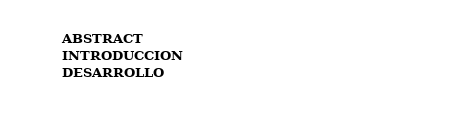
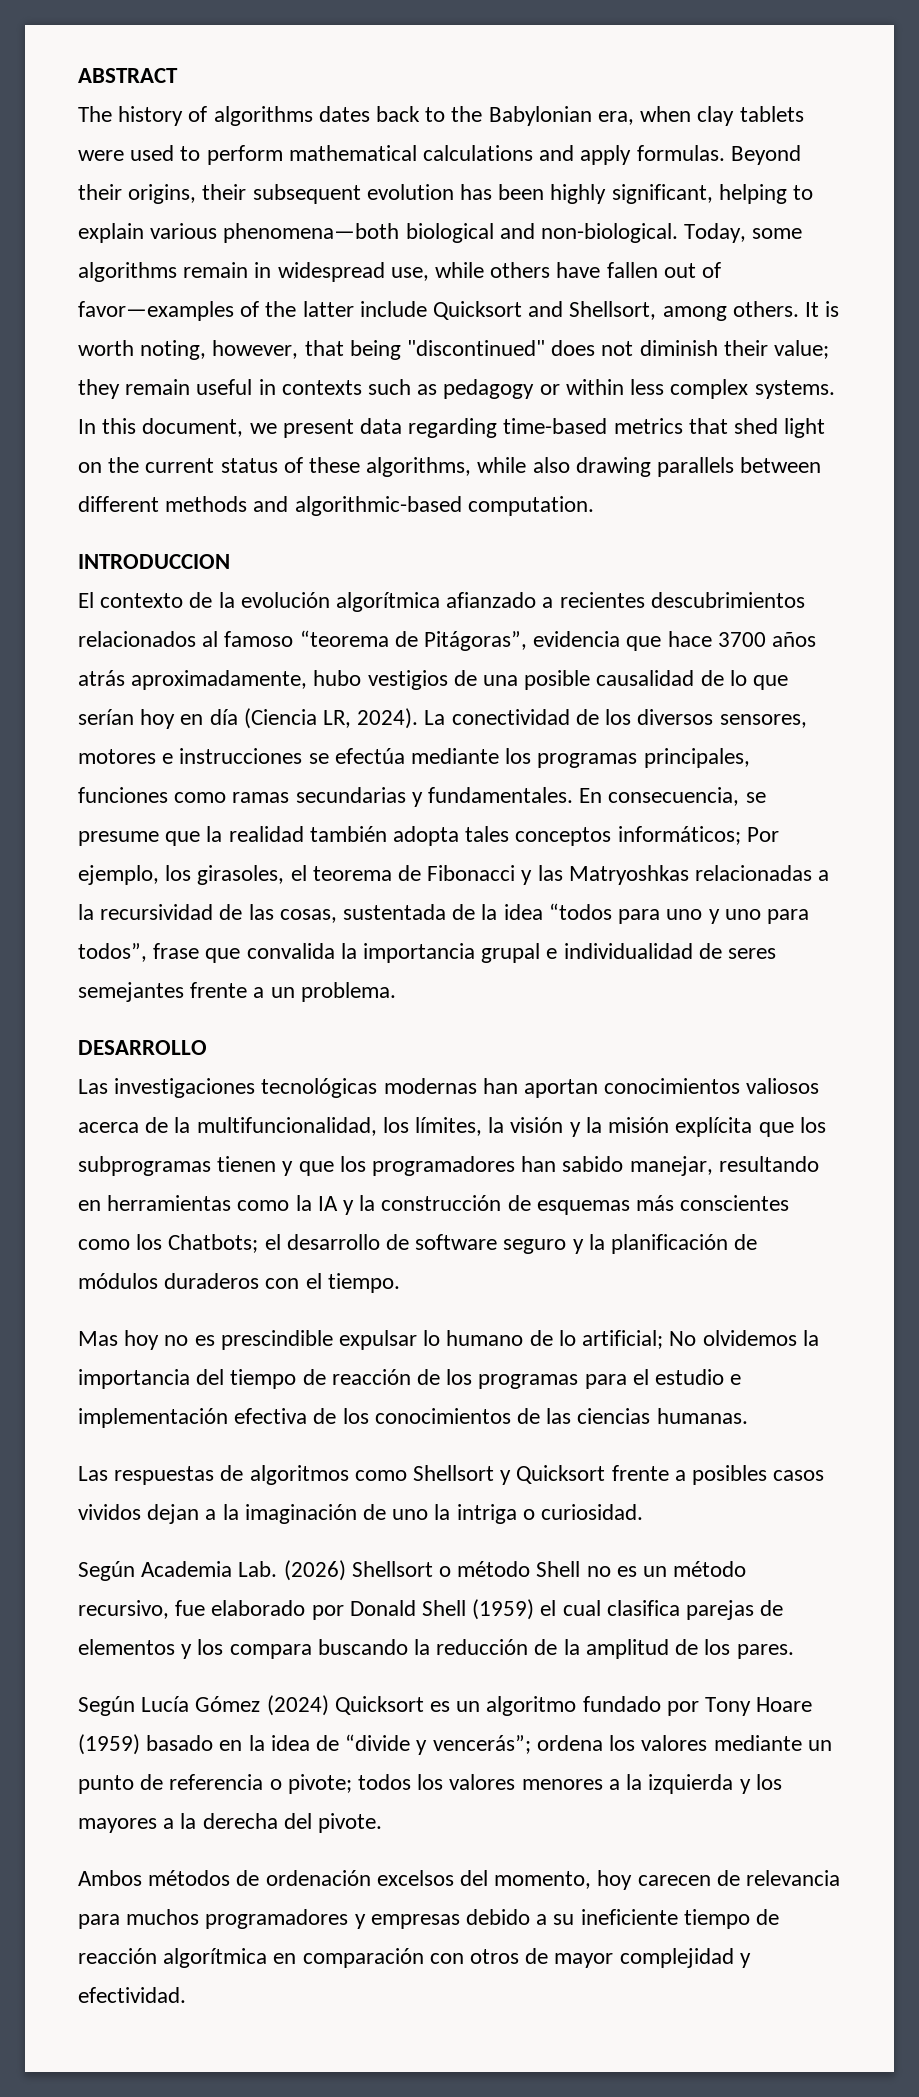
[62,51,183,60] [62,68,164,77] INTRODUCCION // DESARROLLO -> [78,106,804,126] [78,145,801,165] [78,184,814,204] [78,223,803,243] [78,262,722,282] [78,301,840,321] [78,340,830,360] [78,379,835,399] [78,418,826,438] [78,457,822,477] [78,496,594,516] [78,554,230,569] [78,592,805,612] [78,630,817,651] [78,670,789,690] [78,708,807,729] [78,748,750,768] [78,787,766,807] [78,826,779,846] [78,865,830,885] [78,903,809,924] [78,943,777,963] [78,982,396,1002] [78,1040,207,1055] [78,1078,820,1098] [78,1117,826,1137] [78,1156,819,1176] [78,1195,790,1215] [78,1234,758,1254] [78,1273,400,1293] [78,1330,819,1350] [78,1369,742,1389] [78,1408,748,1428] [78,1465,825,1485] [78,1504,644,1524] [78,1560,747,1581] [78,1599,784,1620] [78,1639,794,1659] [78,1695,813,1716] [78,1734,832,1755] [78,1774,782,1794] [78,1813,383,1833] [78,1870,841,1890] [78,1909,780,1929] [78,1948,751,1968] [78,1987,186,2003] The history of algorithms dates back to the Babylonian era, when clay tablets were used to perform mathematical calculations and apply formulas. Beyond their origins, their subsequent evolution has been highly significant, helping to explain various phenomena—both biological and non-biological. Today, some algorithms remain in widespread use, while others have fallen out of favor—examples of the latter include Quicksort and Shellsort, among others. It is worth noting, however, that being "discontinued" does not diminish their value; they remain useful in contexts such as pedagogy or within less complex systems. In this document, we present data regarding time-based metrics that shed light on the current status of these algorithms, while also drawing parallels between different methods and algorithmic-based computation. // INTRODUCCION // El contexto de la evolución algorítmica afianzado a recientes descubrimientos relacionados al famoso “teorema de Pitágoras”, evidencia que hace 3700 años atrás aproximadamente, hubo vestigios de una posible causalidad de lo que serían hoy en día (Ciencia LR, 2024). La conectividad de los diversos sensores, motores e instrucciones se efectúa mediante los programas principales, funciones como ramas secundarias y fundamentales. En consecuencia, se presume que la realidad también adopta tales conceptos informáticos; Por ejemplo, los girasoles, el teorema de Fibonacci y las Matryoshkas relacionadas a la recursividad de las cosas, sustentada de la idea “todos para uno y uno para todos”, frase que convalida la importancia grupal e individualidad de seres semejantes frente a un problema. // DESARROLLO // Las investigaciones tecnológicas modernas han aportan conocimientos valiosos acerca de la multifuncionalidad, los límites, la visión y la misión explícita que los subprogramas tienen y que los programadores han sabido manejar, resultando en herramientas como la IA y la construcción de esquemas más conscientes como los Chatbots; el desarrollo de software seguro y la planificación de módulos duraderos con el tiempo. // Mas hoy no es prescindible expulsar lo humano de lo artificial; No olvidemos la importancia del tiempo de reacción de los programas para el estudio e implementación efectiva de los conocimientos de las ciencias humanas. // Las respuestas de algoritmos como Shellsort y Quicksort frente a posibles casos vividos dejan a la imaginación de uno la intriga o curiosidad. // Según Academia Lab. (2026) Shellsort o método Shell no es un método recursivo, fue elaborado por Donald Shell (1959) el cual clasifica parejas de elementos y los compara buscando la reducción de la amplitud de los pares. // Según Lucía Gómez (2024) Quicksort es un algoritmo fundado por Tony Hoare (1959) basado en la idea de “divide y vencerás”; ordena los valores mediante un punto de referencia o pivote; todos los valores menores a la izquierda y los mayores a la derecha del pivote. // Ambos métodos de ordenación excelsos del momento, hoy carecen de relevancia para muchos programadores y empresas debido a su ineficiente tiempo de reacción algorítmica en comparación con otros de mayor complejidad y efectividad.

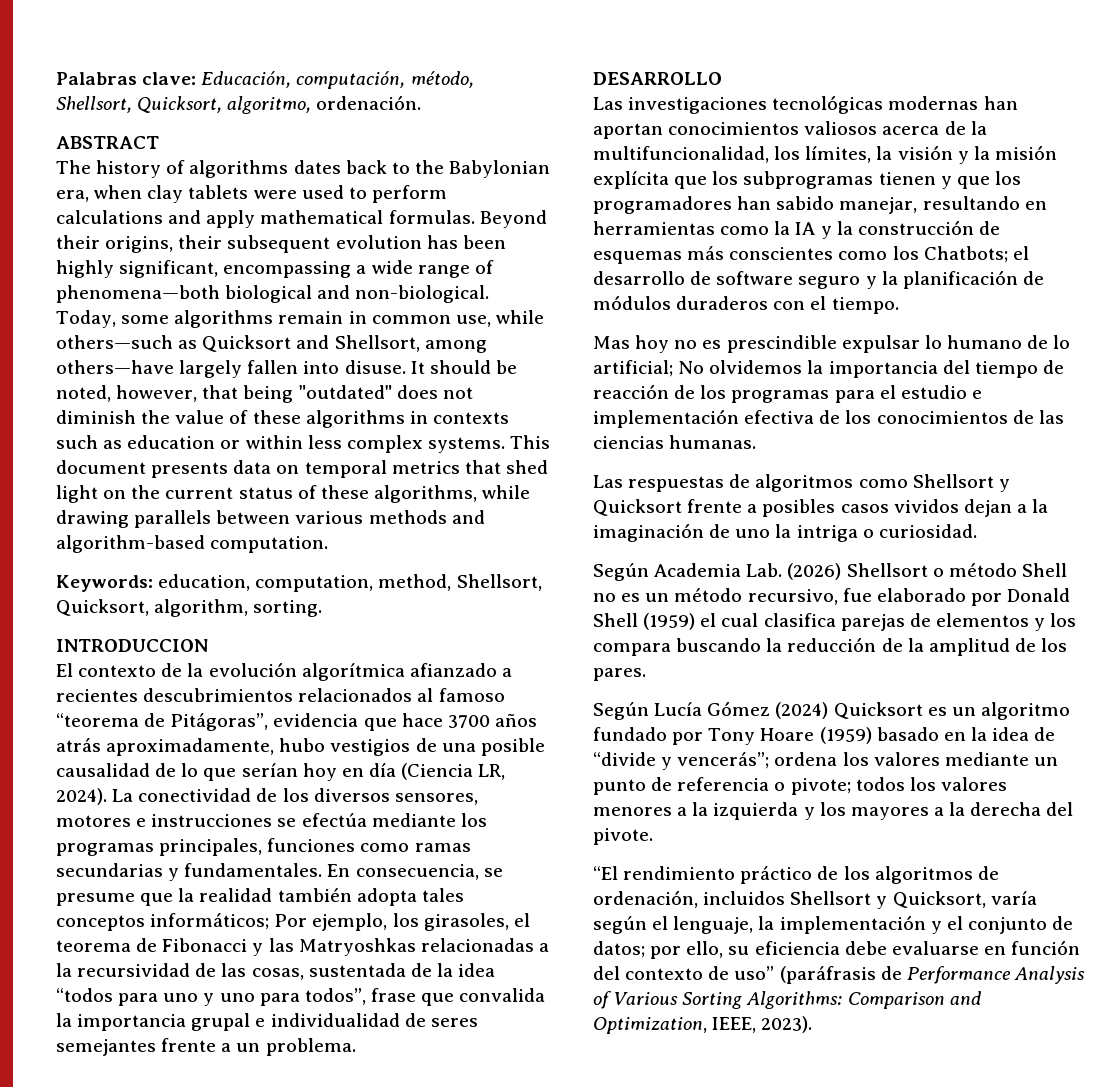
(78, 75) none -> [56,71,474,89] [56,95,422,114] Palabras clave: Educación, computación, método, Shellsort, Quicksort, algoritmo, ordenación. //
[288,145,417,161] mathematical -> (447, 194) none
(632, 155) none -> [260,210,384,224] mathematical
[718,184,814,204] [78,223,218,243] helping to explain various -> [223,260,494,278] encompassing a wide range of
[277,262,385,282] widespread -> [371,315,451,324] common
[490,262,722,278] [78,301,840,321] [78,340,207,360] others have fallen out of favor—examples of the latter include Quicksort and Shellsort, among others. It is worth noting, -> [56,335,487,353] [56,360,517,378] [56,385,111,402] others—such as Quicksort and Shellsort, among others—have largely fallen into disuse. It should be noted,
[407,340,546,356] "discontinued" -> [298,385,392,399] "outdated"
[723,340,830,359] [78,379,253,399] their value; they remain useful -> [141,410,405,428] the value of these algorithms
[443,379,535,399] pedagogy -> [127,435,216,449] education
[78,418,608,438] In this document, we present data regarding time-based -> [510,435,551,449] [56,460,387,478] This document presents data on temporal
[532,457,570,473] also -> (531, 492) none
[78,496,159,512] different -> [295,511,364,524] various
[294,496,462,516] algorithmic-based -> [56,535,205,553] algorithm-based
(594, 506) none -> [56,574,542,592] [56,599,323,617] // Keywords: education, computation, method, Shellsort, Quicksort, algorithm, sorting.
[78,1870,841,1890] [78,1909,780,1929] [78,1948,751,1968] [78,1987,186,2003] Ambos métodos de ordenación excelsos del momento, hoy carecen de relevancia para muchos programadores y empresas debido a su ineficiente tiempo de reacción algorítmica en comparación con otros de mayor complejidad y efectividad. -> [593,866,999,884] [593,890,1037,909] [593,915,1074,934] [593,940,1081,959] [593,966,1085,984] [593,991,981,1009] [593,1016,813,1034] “El rendimiento práctico de los algoritmos de ordenación, incluidos Shellsort y Quicksort, varía según el lenguaje, la implementación y el conjunto de datos; por ello, su eficiencia debe evaluarse en función del contexto de uso” (paráfrasis de Performance Analysis of Various Sorting Algorithms: Comparison and Optimization, IEEE, 2023).

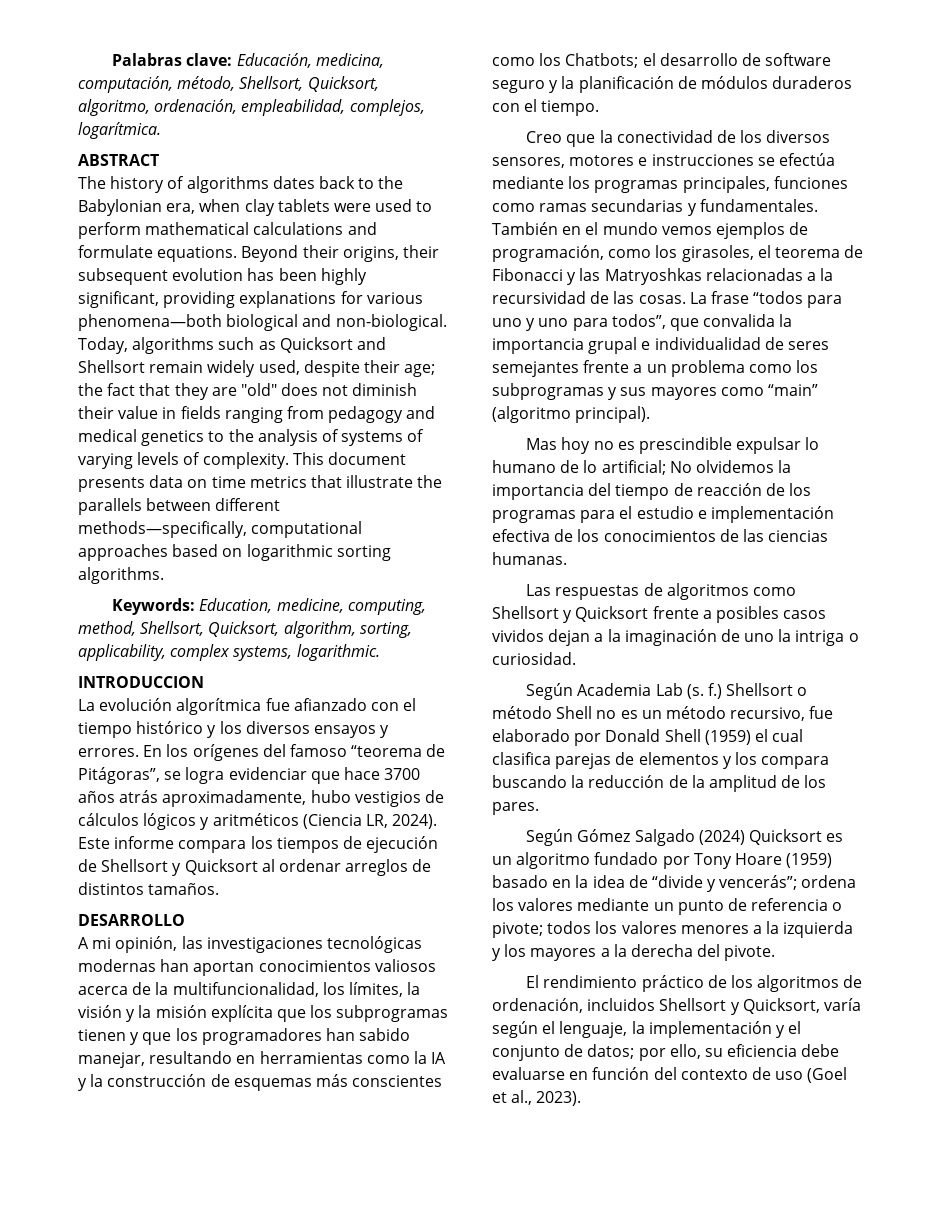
(292, 79) none -> [315,53,384,68] medicina,
[316,95,422,110] ordenación. -> [154,99,425,116] [78,122,161,139] ordenación, empleabilidad, complejos, logarítmica.
(447, 194) none -> [145,222,250,235] mathematical
[206,210,475,228] apply mathematical formulas. -> [78,245,238,262] formulate equations.
[223,260,494,278] encompassing a wide range of -> [163,291,423,308] providing explanations for various
[121,310,544,328] [56,335,487,353] [56,360,517,378] [56,385,473,403] [56,410,509,428] [56,435,505,453] some algorithms remain in common use, while others—such as Quicksort and Shellsort, among others—have largely fallen into disuse. It should be noted, however, that being "outdated" does not diminish the value of these algorithms in contexts such as education or within less complex systems. -> [132,337,386,354] [78,360,436,377] [78,383,418,400] [78,406,436,423] [78,429,425,446] [78,452,289,469] algorithms such as Quicksort and Shellsort remain widely used, despite their age; the fact that they are "old" does not diminish their value in fields ranging from pedagogy and medical genetics to the analysis of systems of varying levels of complexity.
[304,460,387,478] temporal -> [211,476,246,488] time
[505,460,548,474] [56,485,531,503] [56,510,485,528] [56,535,329,553] [56,574,542,592] [56,599,323,617] [56,639,208,652] [56,662,512,681] [56,688,434,702] shed light on the current status of these algorithms, while drawing parallels between various methods and algorithm-based computation. // Keywords: education, computation, method, Shellsort, Quicksort, algorithm, sorting. // INTRODUCCION // El contexto de la evolución algorítmica afianzado a recientes descubrimientos relacionados al -> [346,475,443,488] [78,498,281,515] [78,521,363,538] [78,544,391,561] [78,567,164,584] [112,598,426,615] [78,621,412,638] [78,644,380,661] [78,676,204,688] [78,698,417,715] [78,721,390,738] [78,744,286,761] illustrate the parallels between different methods—specifically, computational approaches based on logarithmic sorting algorithms. // Keywords: Education, medicine, computing, method, Shellsort, Quicksort, algorithm, sorting, applicability, complex systems, logarithmic. // INTRODUCCION // La evolución algorítmica fue afianzado con el tiempo histórico y los diversos ensayos y errores. En los orígenes del
[273,713,359,727] evidencia -> [164,767,307,784] se logra evidenciar
[441,738,545,756] [56,763,506,781] [56,788,478,805] [56,813,487,827] [56,838,471,856] [56,863,503,881] [56,888,464,906] [56,913,530,931] [56,938,549,956] [56,963,496,980] [56,988,546,1006] [56,1013,478,1031] [56,1038,356,1056] [593,72,722,85] [593,97,623,110] una posible causalidad de lo que serían hoy en día (Ciencia LR, 2024). La conectividad de los diversos sensores, motores e instrucciones se efectúa mediante los programas principales, funciones como ramas secundarias y fundamentales. En consecuencia, se presume que la realidad también adopta tales conceptos informáticos; Por ejemplo, los girasoles, el teorema de Fibonacci y las Matryoshkas relacionadas a la recursividad de las cosas, sustentada de la idea “todos para uno y uno para todos”, frase que convalida la importancia grupal e individualidad de seres semejantes frente a un problema. // DESARROLLO // Las -> [78,813,438,830] [78,836,439,853] [78,859,432,876] [78,882,220,895] [78,914,185,926] [78,936,203,953] cálculos lógicos y aritméticos (Ciencia LR, 2024). Este informe compara los tiempos de ejecución de Shellsort y Quicksort al ordenar arreglos de distintos tamaños. // DESARROLLO // A mi opinión, las
(899, 305) none -> [526,130,831,147] [492,153,835,168] [492,176,848,193] [492,199,818,216] [492,222,809,239] [492,245,864,262] [492,268,834,285] [492,291,843,308] [492,314,793,331] [492,337,829,354] [492,360,819,377] [492,383,818,400] [492,406,651,423] // Creo que la conectividad de los diversos sensores, motores e instrucciones se efectúa mediante los programas principales, funciones como ramas secundarias y fundamentales. También en el mundo vemos ejemplos de programación, como los girasoles, el teorema de Fibonacci y las Matryoshkas relacionadas a la recursividad de las cosas. La frase “todos para uno y uno para todos”, que convalida la importancia grupal e individualidad de seres semejantes frente a un problema como los subprogramas y sus mayores como “main” (algoritmo principal).
[746,563,842,580] Lab. (2026) -> [655,683,723,699] Lab (s. f.)
[654,701,771,716] Lucía Gómez -> [577,829,695,846] Gómez Salgado
[593,866,618,880] “El -> [526,975,540,988] El
[734,966,1085,984] [593,991,981,1009] [593,1017,757,1034] uso” (paráfrasis de Performance Analysis of Various Sorting Algorithms: Comparison and Optimization, IEEE, -> [775,1067,848,1083] [492,1090,533,1105] uso (Goel et al.,

